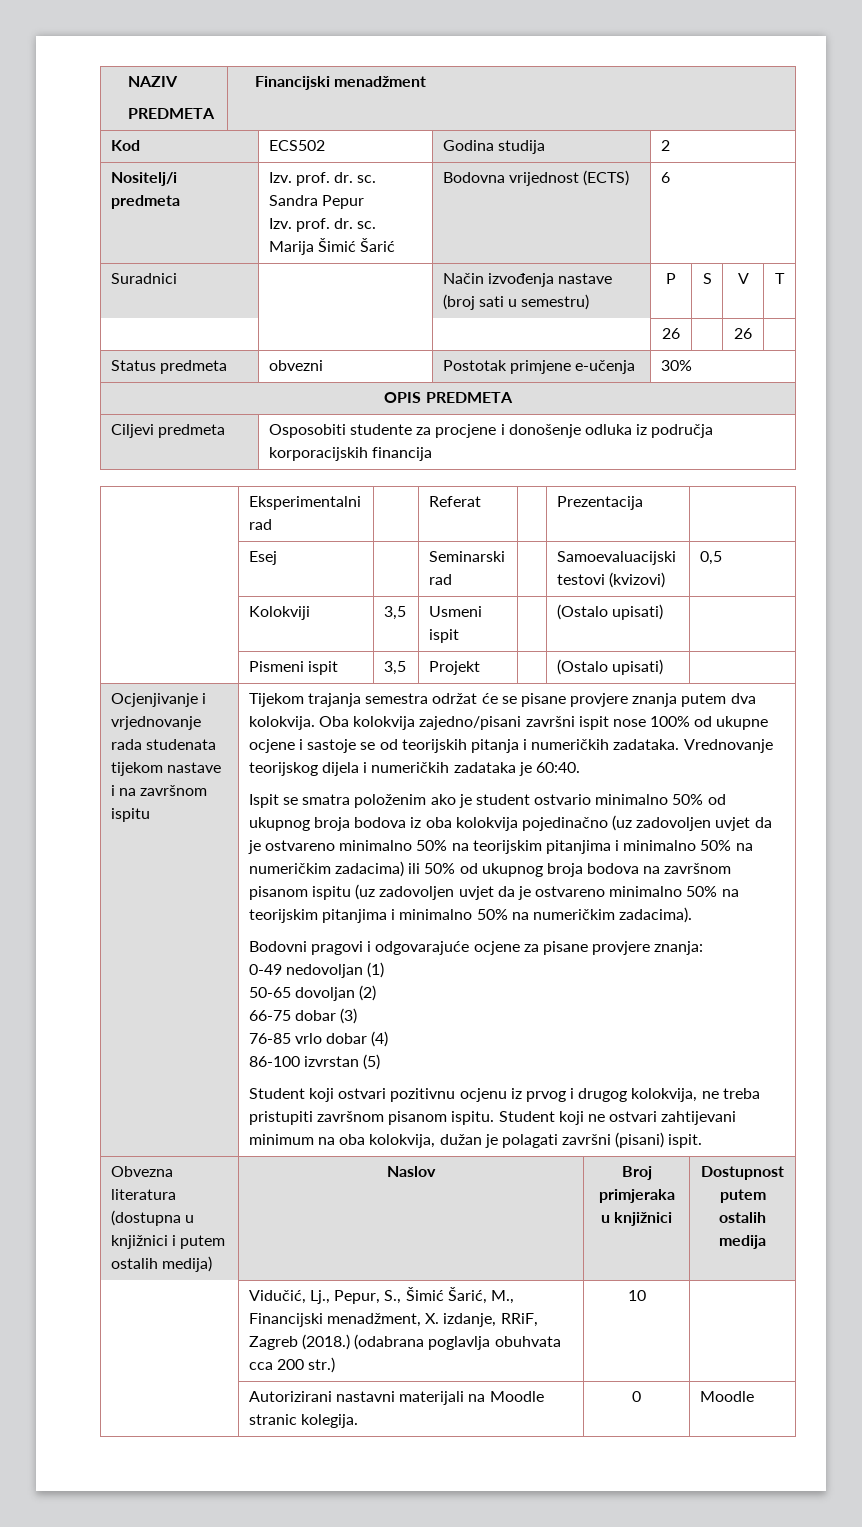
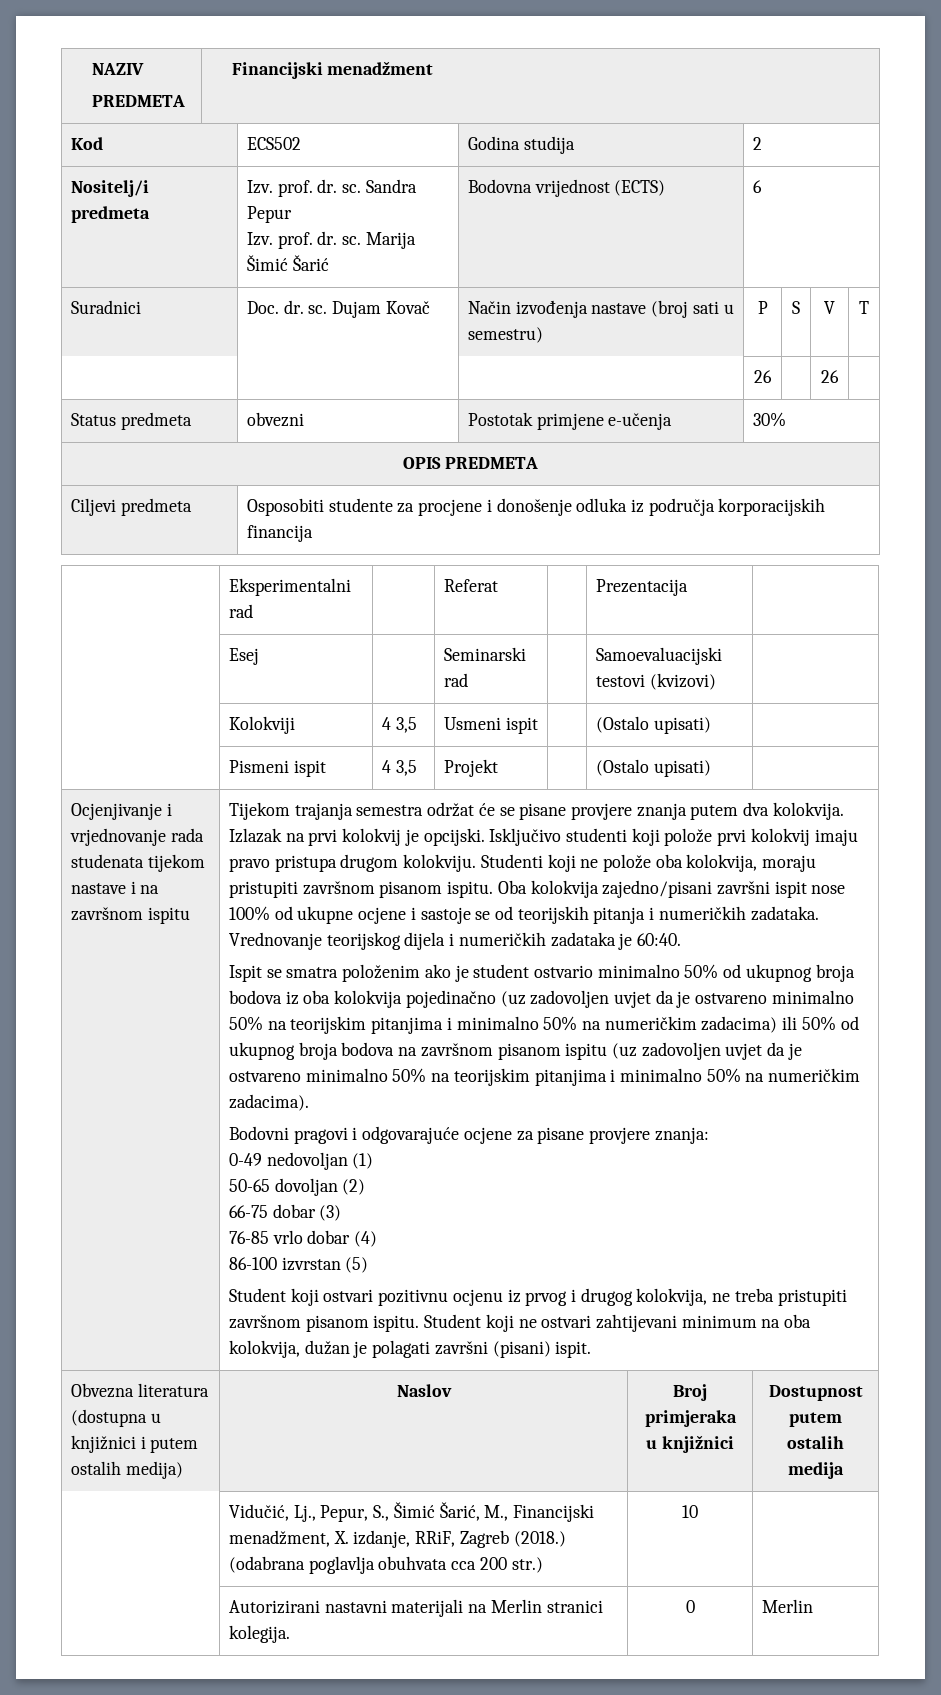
(177, 278) none -> [246,300,430,318] Doc. dr. sc. Dujam Kovač
[699,551,722,565] 0,5 -> (716, 681) none
(310, 613) none -> [381,717,391,730] 4
(338, 668) none -> [381,760,391,773] 4
(315, 723) none -> [228,828,858,846] [228,854,817,872] [228,881,494,898] Izlazak na prvi kolokvij je opcijski. Isključivo studenti koji polože prvi kolokvij imaju pravo pristupa drugom kolokviju. Studenti koji ne polože oba kolokvija, moraju pristupiti završnom pisanom ispitu.
[489,1391,544,1402] [248,1414,297,1425] Moodle stranic -> [490,1599,603,1613] Merlin stranici
[699,1391,754,1402] Moodle -> [761,1599,813,1613] Merlin

